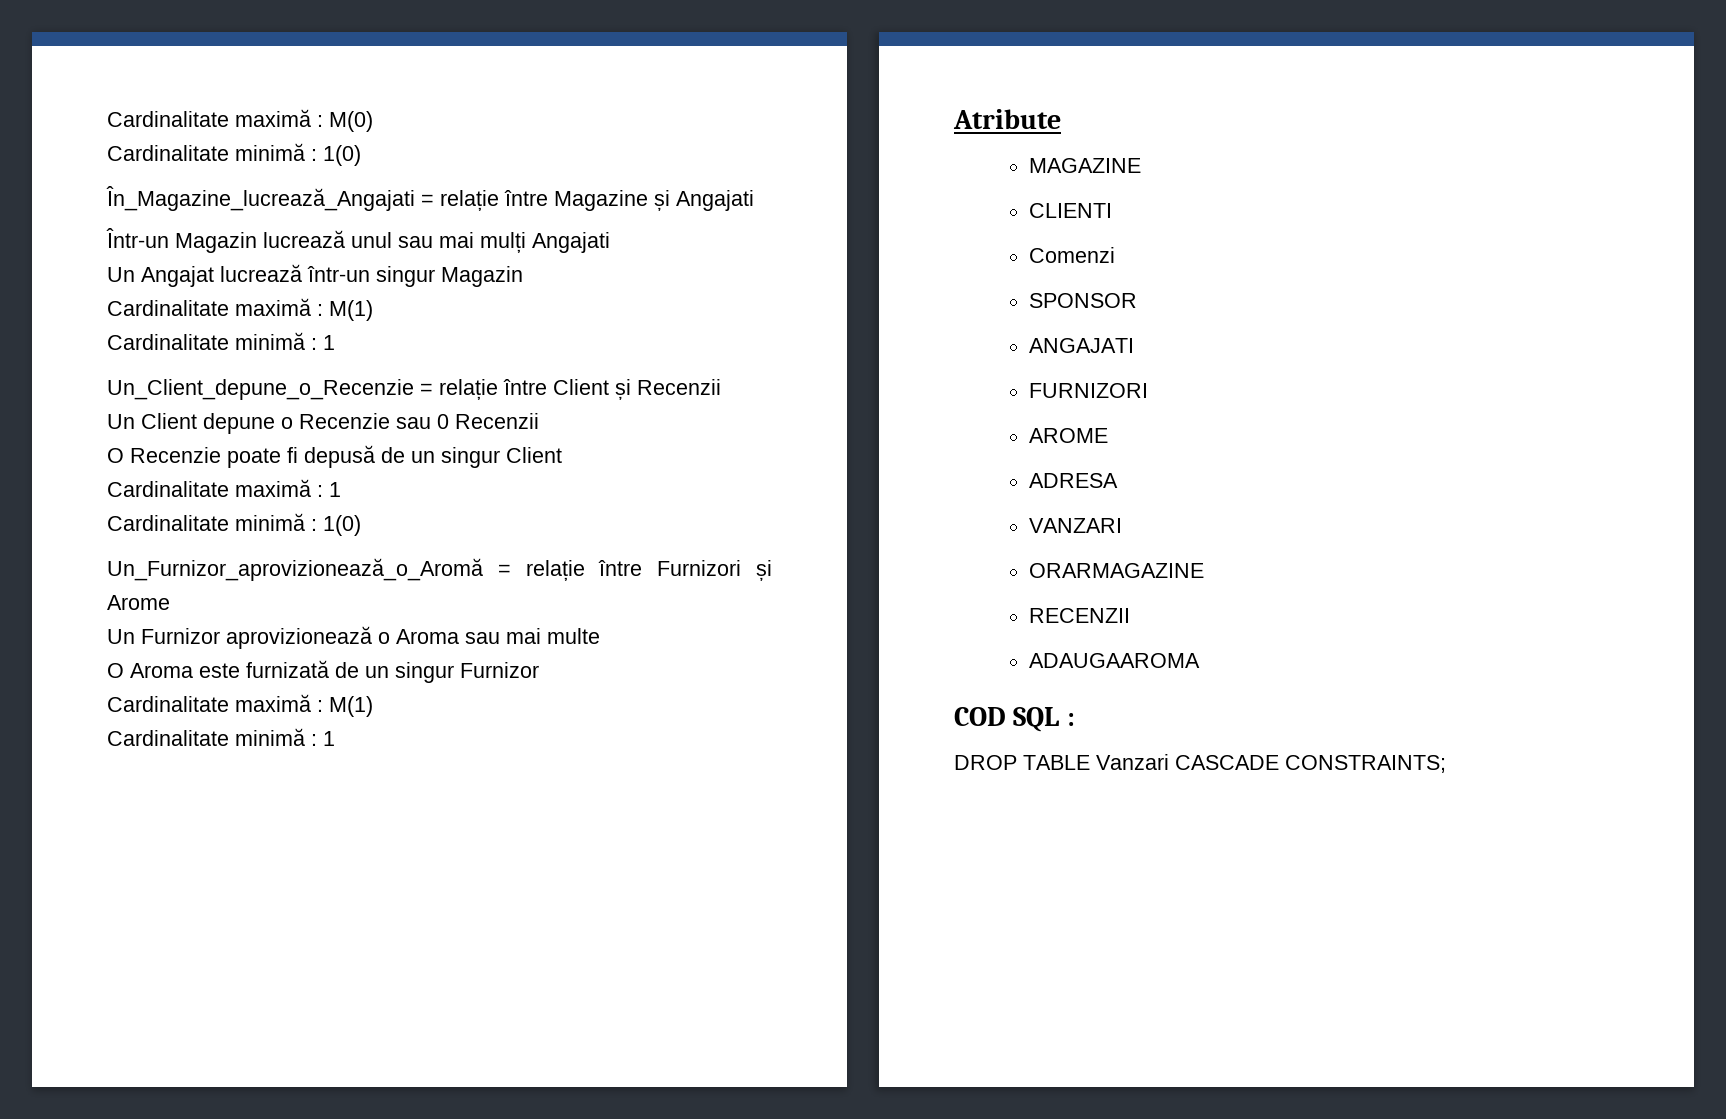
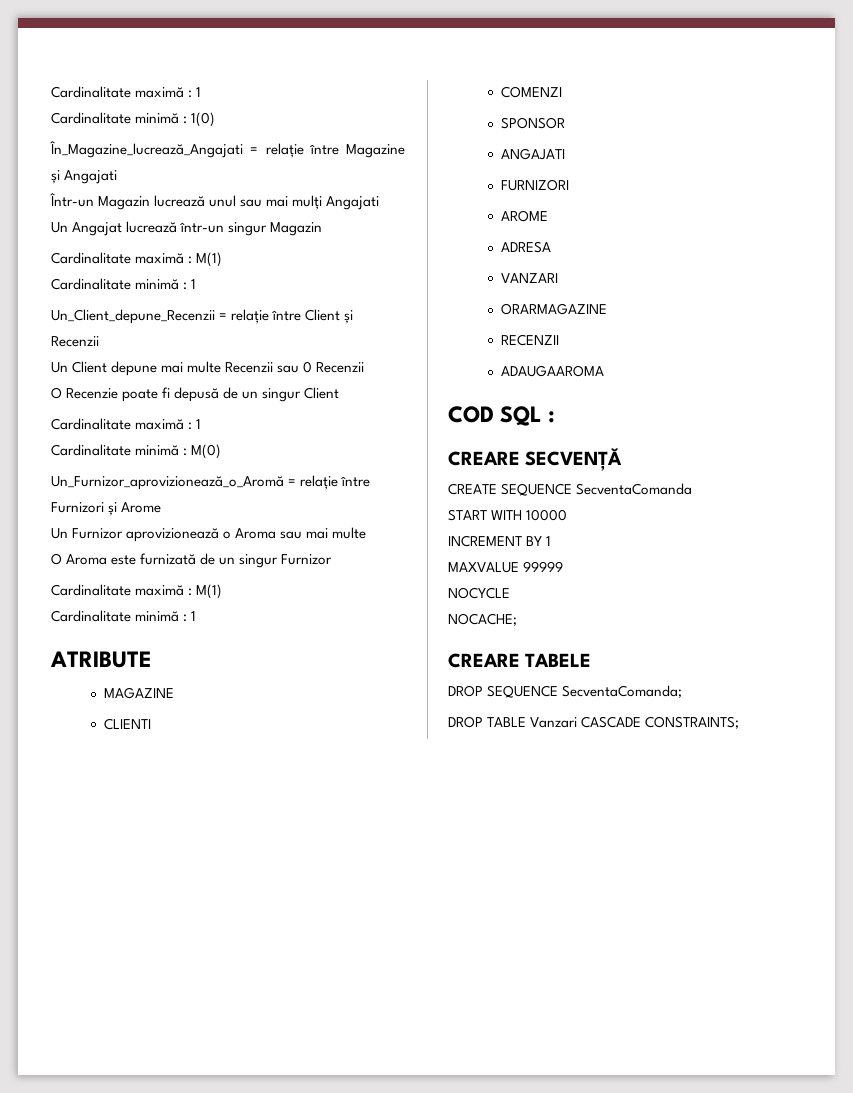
[107,109,373,132] Cardinalitate maximă : M(0) -> [51,86,202,98] Cardinalitate maximă : 1
[107,379,414,400] Un_Client_depune_o_Recenzie -> [51,309,215,324] Un_Client_depune_Recenzii
[281,413,390,429] o Recenzie -> [161,361,274,373] mai multe Recenzii
[323,515,361,536] 1(0) -> [191,444,222,459] M(0)
[953,109,1061,129] Atribute -> [50,651,152,668] ATRIBUTE
[1029,247,1116,263] Comenzi -> [501,86,563,98] COMENZI
(1075, 719) none -> [448,448,623,471] [448,483,693,496] [448,509,568,521] [448,535,552,547] [448,561,564,573] [448,587,510,599] [448,613,517,626] [448,653,592,668] [448,685,683,698] // CREARE SECVENȚĂ // CREATE SEQUENCE SecventaComanda // START WITH 10000 // INCREMENT BY 1 // MAXVALUE 99999 // NOCYCLE // NOCACHE; // CREARE TABELE // DROP SEQUENCE SecventaComanda;

